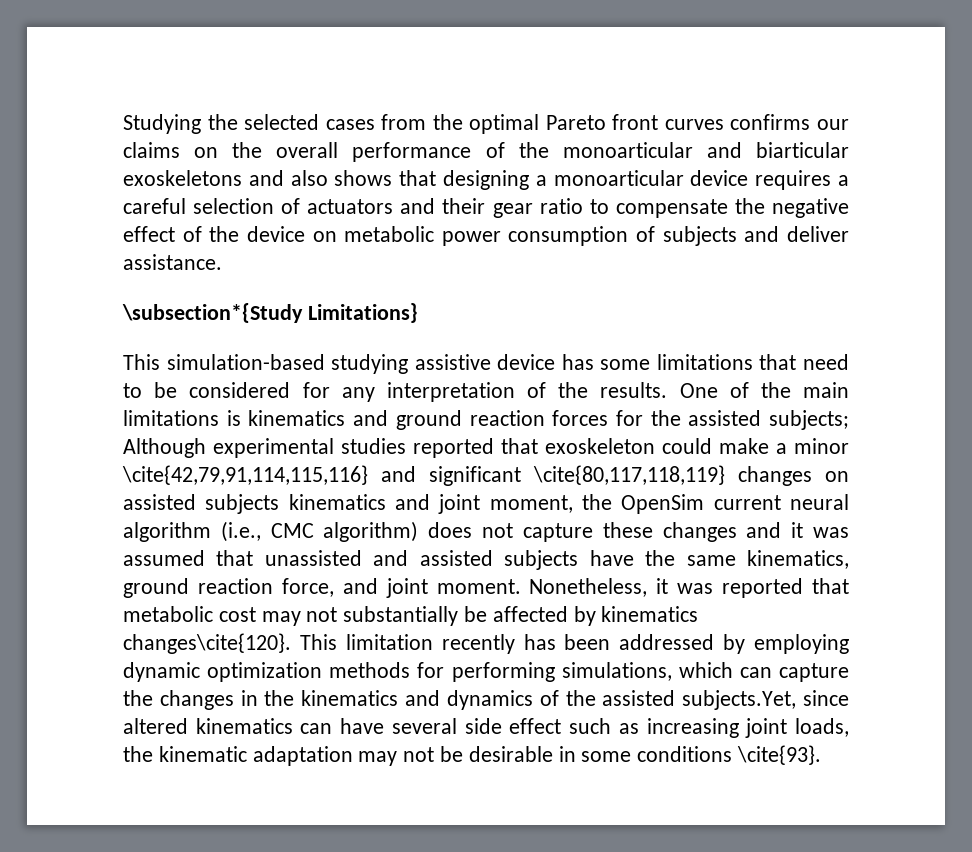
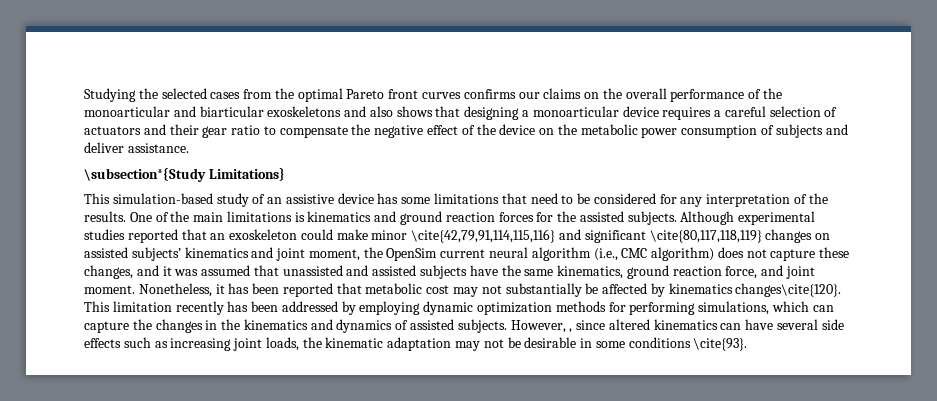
(337, 236) none -> [557,124,577,135] the
[331,354,409,374] studying -> [216,193,283,207] study of an
[769,410,849,430] subjects; -> [627,211,677,225] subjects.
(538, 446) none -> [210,233,226,240] an
[776,443,787,454] a -> (368, 234) none
[205,494,280,514] subjects -> [131,247,181,261] subjects’
[662,522,737,542] changes -> [84,265,133,279] changes,
[677,583,714,594] was -> [228,283,280,294] has been
[565,690,797,710] the assisted subjects.Yet, -> [410,319,573,333] assisted subjects. However, ,
[509,718,562,734] effect -> [84,338,121,348] effects

